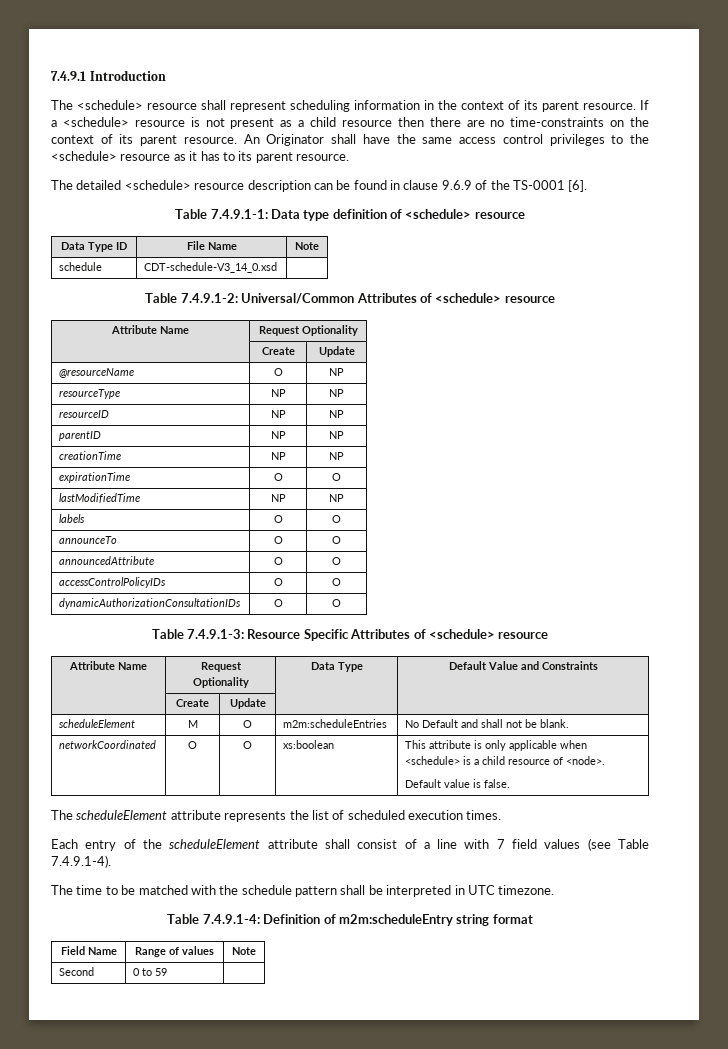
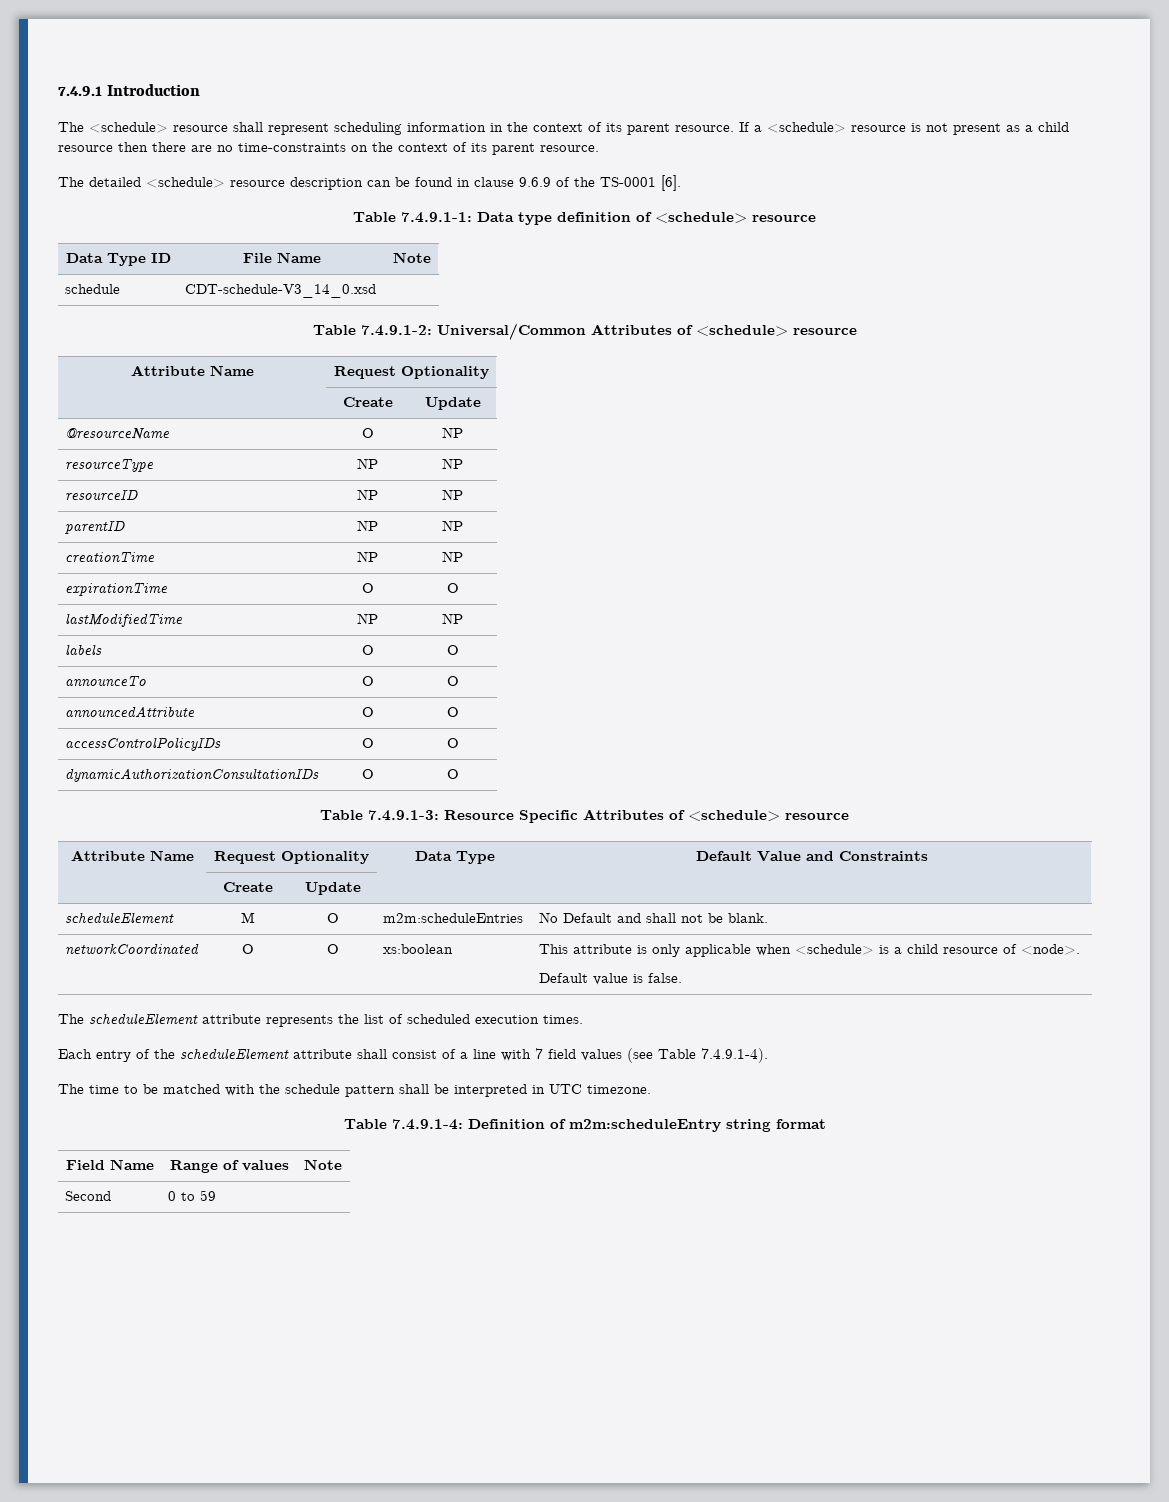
[243,134,650,146] [51,151,349,163] An Originator shall have the same access control privileges to the <schedule> resource as it has to its parent resource. -> (599, 148) none

